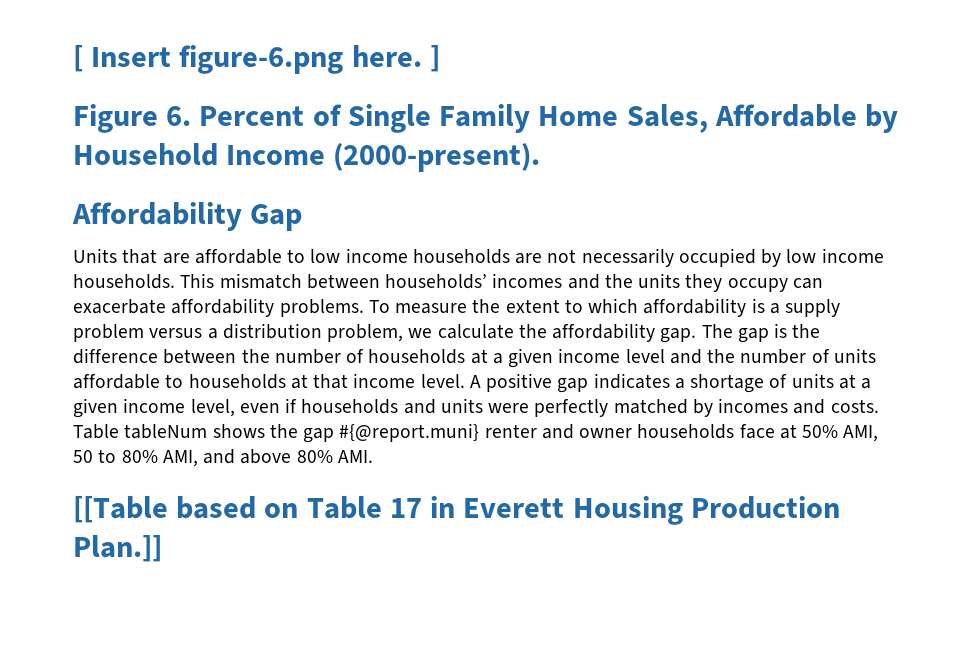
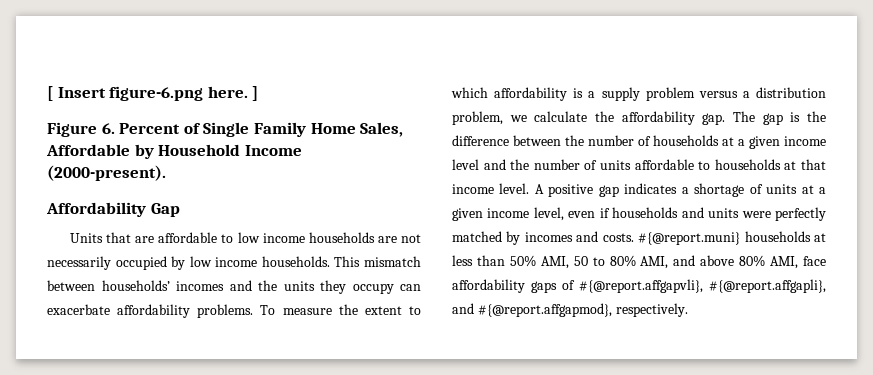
[73,423,797,443] Table tableNum shows the gap #{@report.muni} renter and owner households face at -> [638,231,826,245] [452,255,505,266] #{@report.muni} households at less than
[337,450,373,463] [73,496,840,525] [73,535,162,562] AMI. // [[Table based on Table 17 in Everett Housing Production Plan.]] -> [770,256,826,269] [452,279,826,293] [452,303,688,317] AMI, face affordability gaps of #{@report.affgapvli}, #{@report.affgapli}, and #{@report.affgapmod}, respectively.

